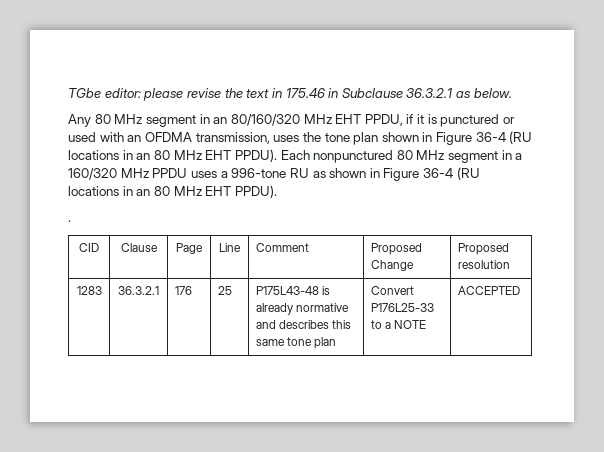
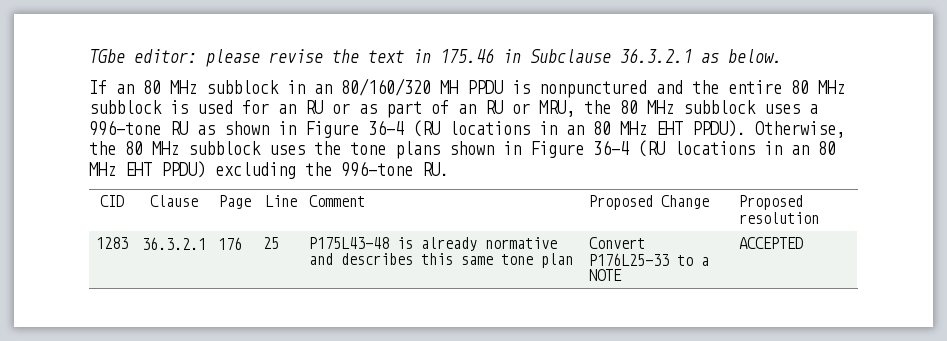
[68,114,196,127] Any 80 MHz segment -> [89,80,279,94] If an 80 MHz subblock
[303,114,516,127] [68,131,533,145] [68,149,523,163] [68,168,188,180] MHz EHT PPDU, if it is punctured or used with an OFDMA transmission, uses the tone plan shown in Figure 36-4 (RU locations in an 80 MHz EHT PPDU). Each nonpunctured 80 MHz segment in a 160/320 MHz PPDU -> [440,80,845,98] [89,100,756,118] MH PPDU is nonpunctured and the entire 80 MHz subblock is used for an RU or as part of an RU or MRU, the 80 MHz subblock
[68,220,71,222] // . -> [755,121,845,138] [89,140,836,159] [89,161,449,179] Otherwise, the 80 MHz subblock uses the tone plans shown in Figure 36-4 (RU locations in an 80 MHz EHT PPDU) excluding the 996-tone RU.

